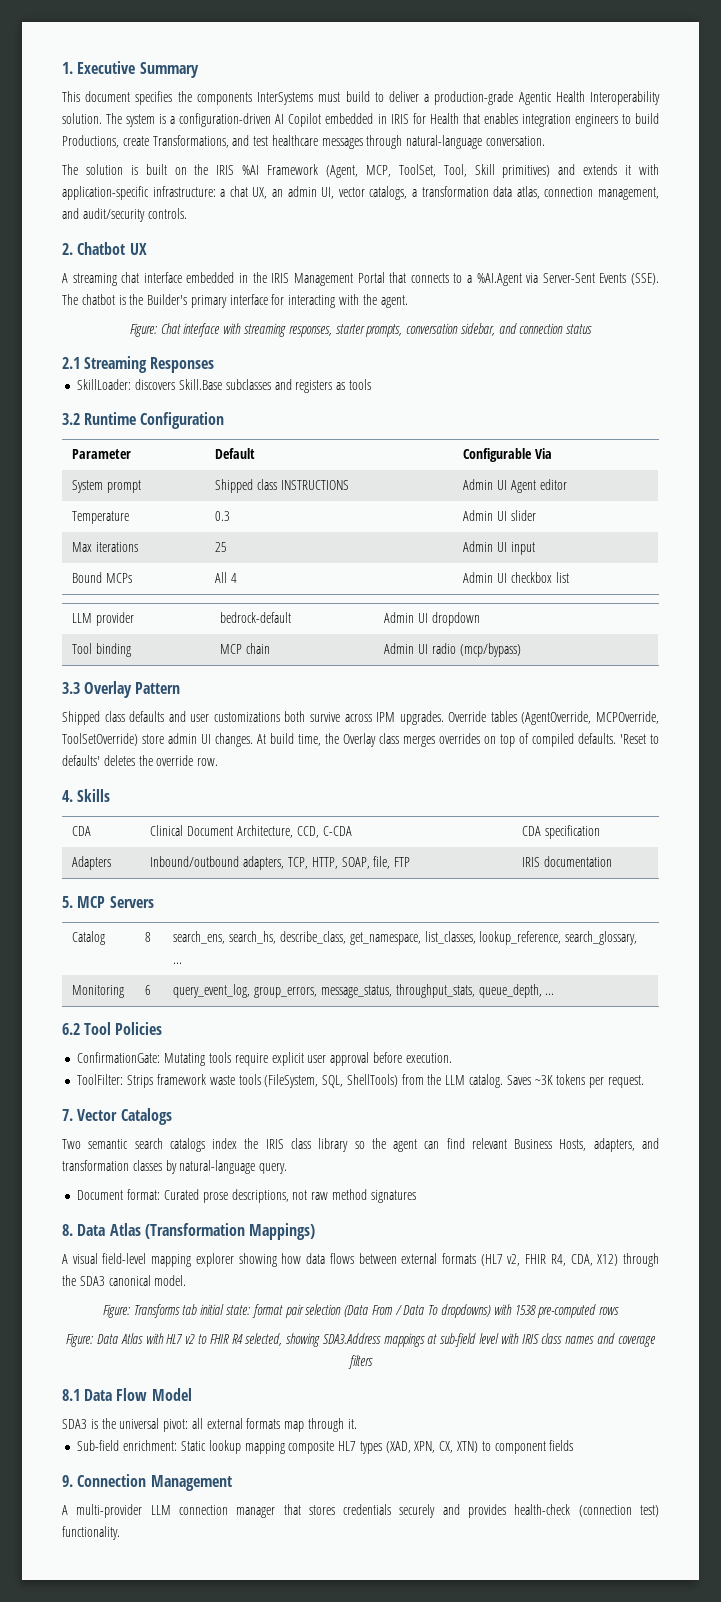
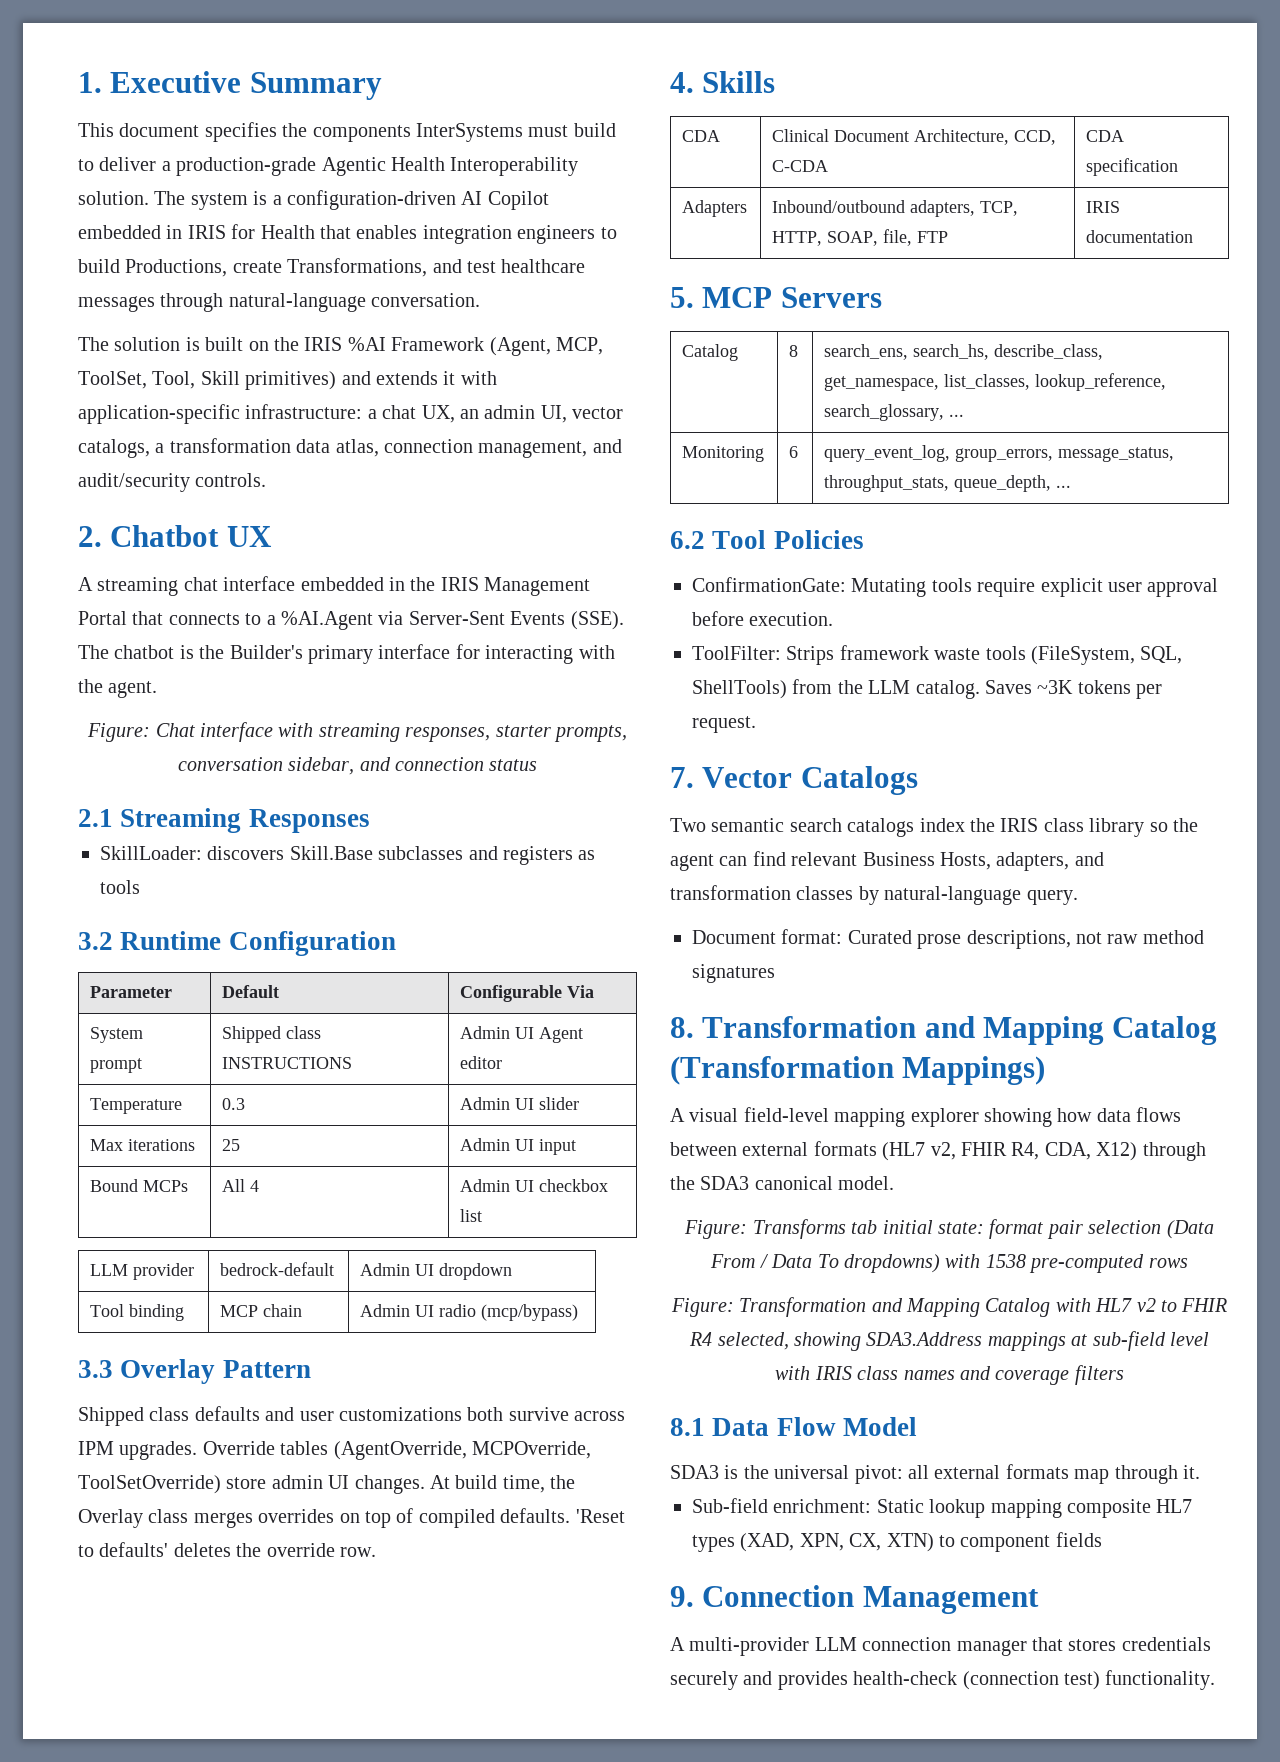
[77,1223,141,1236] Data Atlas -> [702,1016,1218,1045] Transformation and Mapping Catalog
[97,1333,143,1344] Data Atlas -> [739,1297,1051,1317] Transformation and Mapping Catalog

